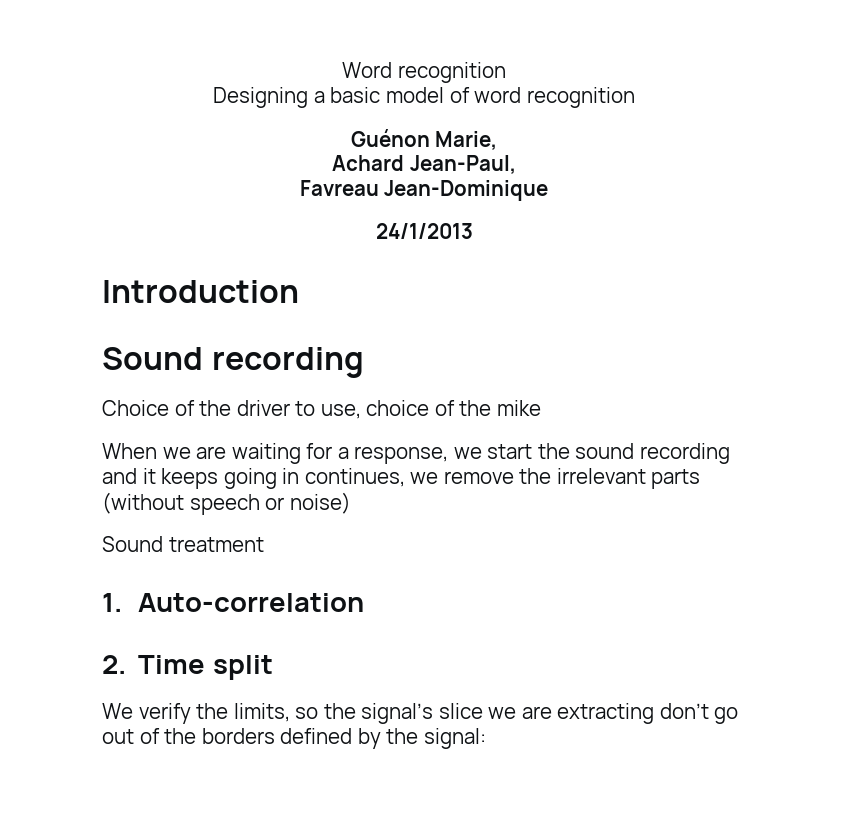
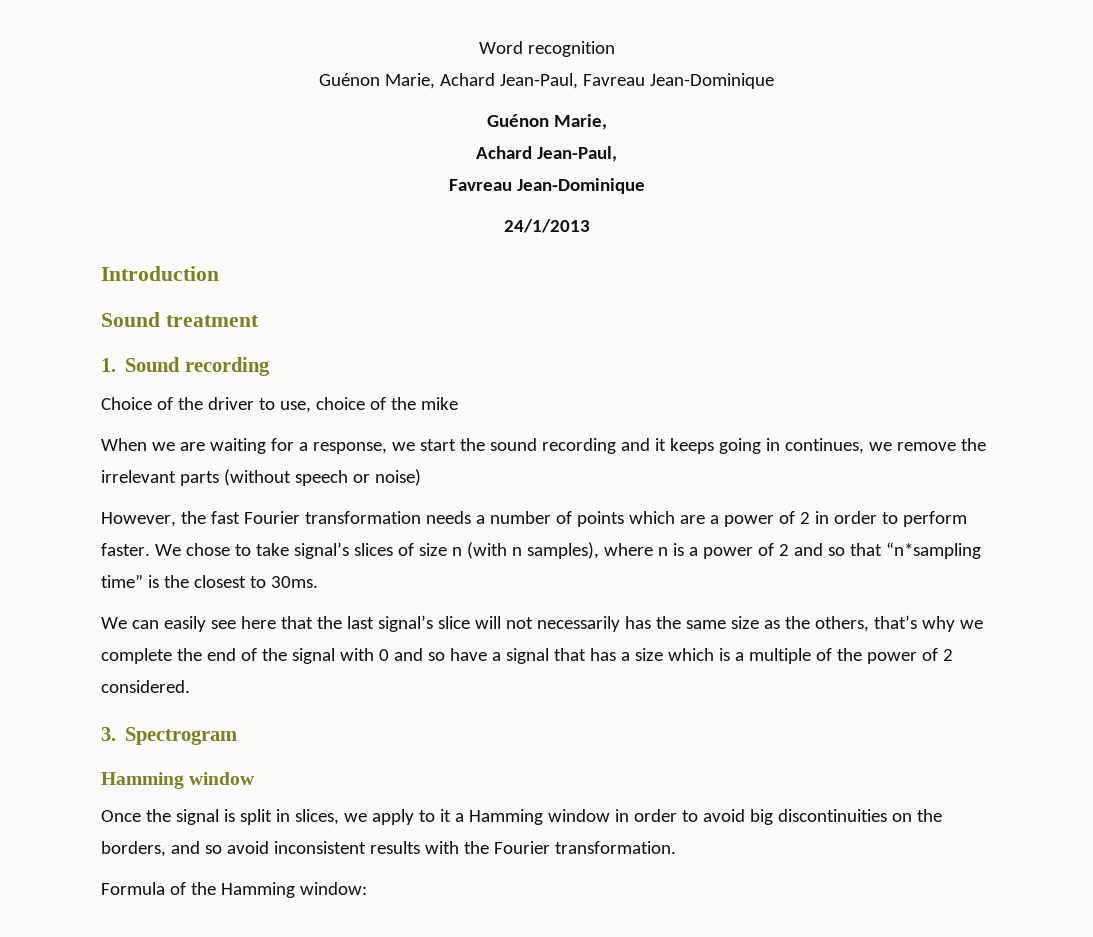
[213,87,635,108] Designing a basic model of word recognition -> [319,73,774,89] Guénon Marie, Achard Jean-Paul, Favreau Jean-Dominique
(203, 358) none -> [165,315,259,327] [101,357,181,372] treatment // 1. Sound
[102,536,264,552] [102,593,365,612] [102,655,273,680] [102,703,739,724] [102,728,486,749] Sound treatment // 1. Auto-correlation // 2. Time split // We verify the limits, so the signal’s slice we are extracting don’t go out of the borders defined by the signal: -> [101,511,967,527] [101,542,981,559] [101,574,318,588] [101,615,983,632] [101,648,953,664] [101,680,190,693] [101,727,238,745] [101,772,255,789] [101,809,942,825] [101,841,676,857] [101,882,367,898] However, the fast Fourier transformation needs a number of points which are a power of 2 in order to perform faster. We chose to take signal’s slices of size n (with n samples), where n is a power of 2 and so that “n*sampling time” is the closest to 30ms. // We can easily see here that the last signal’s slice will not necessarily has the same size as the others, that’s why we complete the end of the signal with 0 and so have a signal that has a size which is a multiple of the power of 2 considered. // 3. Spectrogram // Hamming window // Once the signal is split in slices, we apply to it a Hamming window in order to avoid big discontinuities on the borders, and so avoid inconsistent results with the Fourier transformation. // Formula of the Hamming window:

